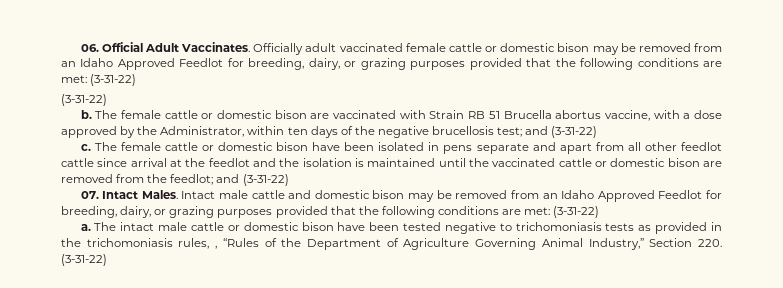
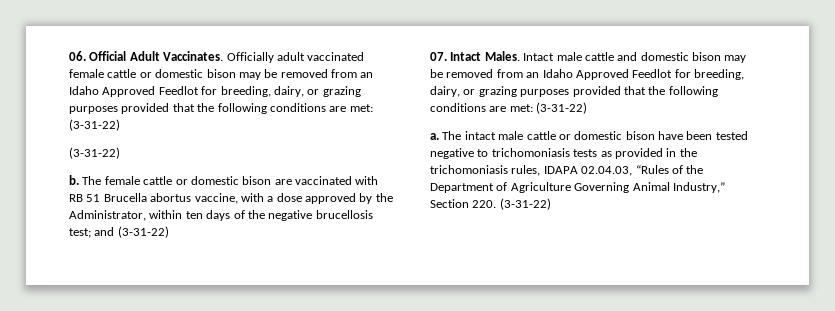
[429,110,465,119] Strain -> (379, 180) none
[80,142,722,154] [61,158,722,167] [61,174,289,186] // c. The female cattle or domestic bison have been isolated in pens separate and apart from all other feedlot cattle since arrival at the feedlot and the isolation is maintained until the vaccinated cattle or domestic bison are removed from the feedlot; and (3-31-22) -> (169, 232) none
[215,245,218,249] , -> [543,166,633,176] IDAPA 02.04.03,

